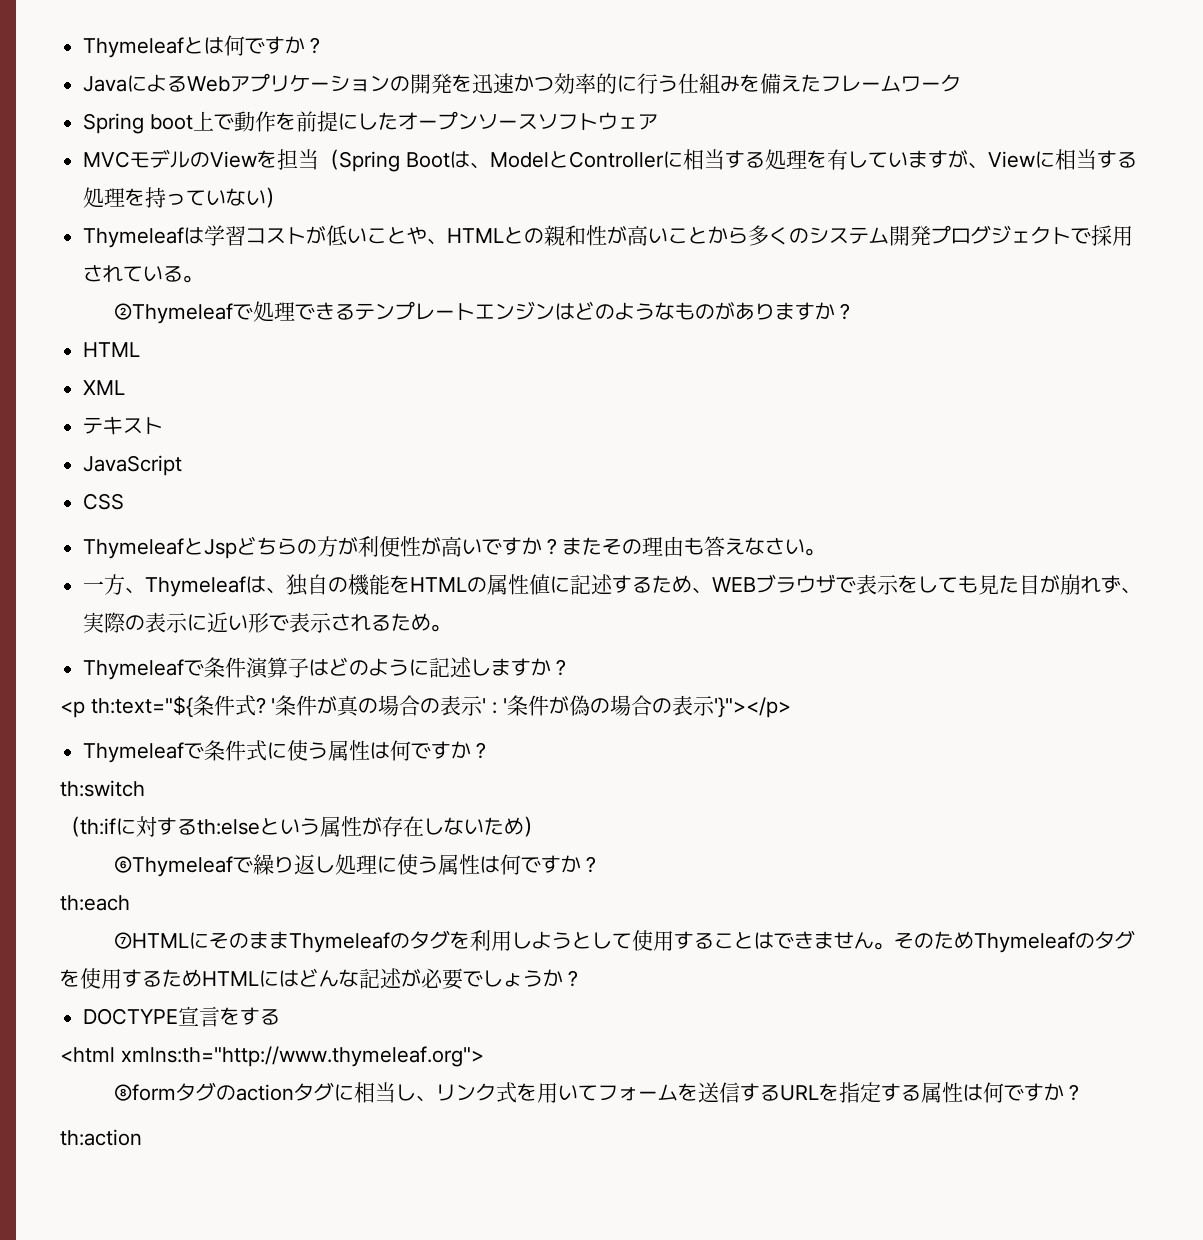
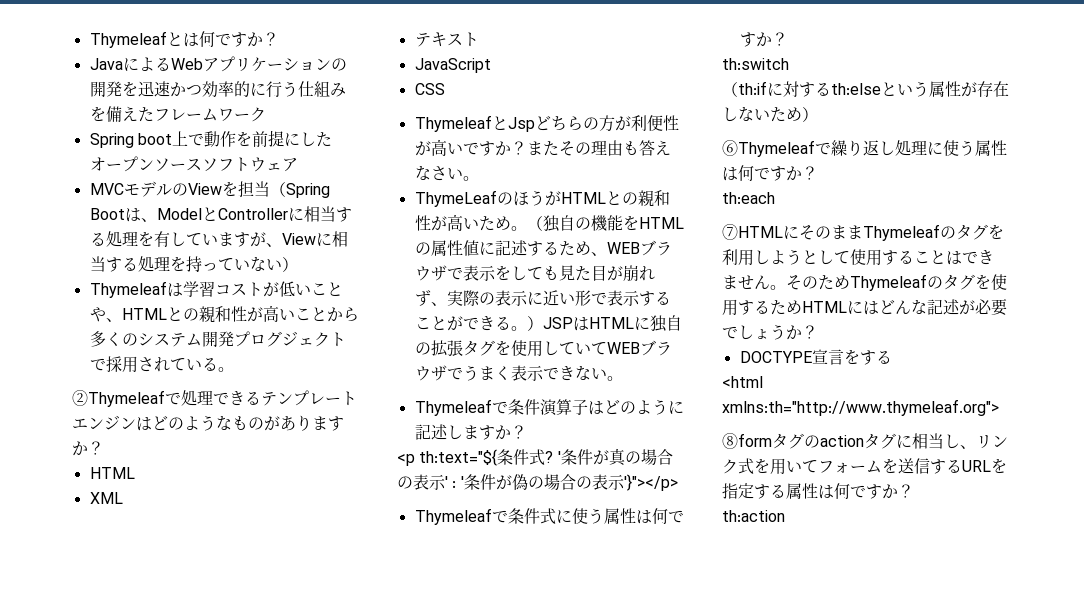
[83,574,287,597] 一方、Thymeleafは、 -> [414,190,670,207] [414,214,543,231] ThymeLeafのほうがHTMLとの親和性が高いため。（
[331,613,432,631] されるため -> [638,291,671,306] [414,315,682,332] [414,340,672,357] [414,365,607,381] することができる。）JSPはHTMLに独自の拡張タグを使用していてWEBブラウザでうまく表示できない

